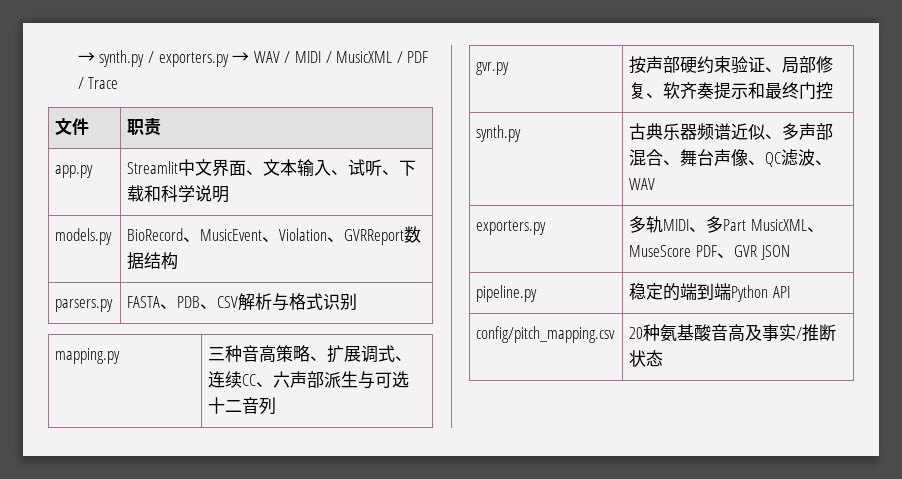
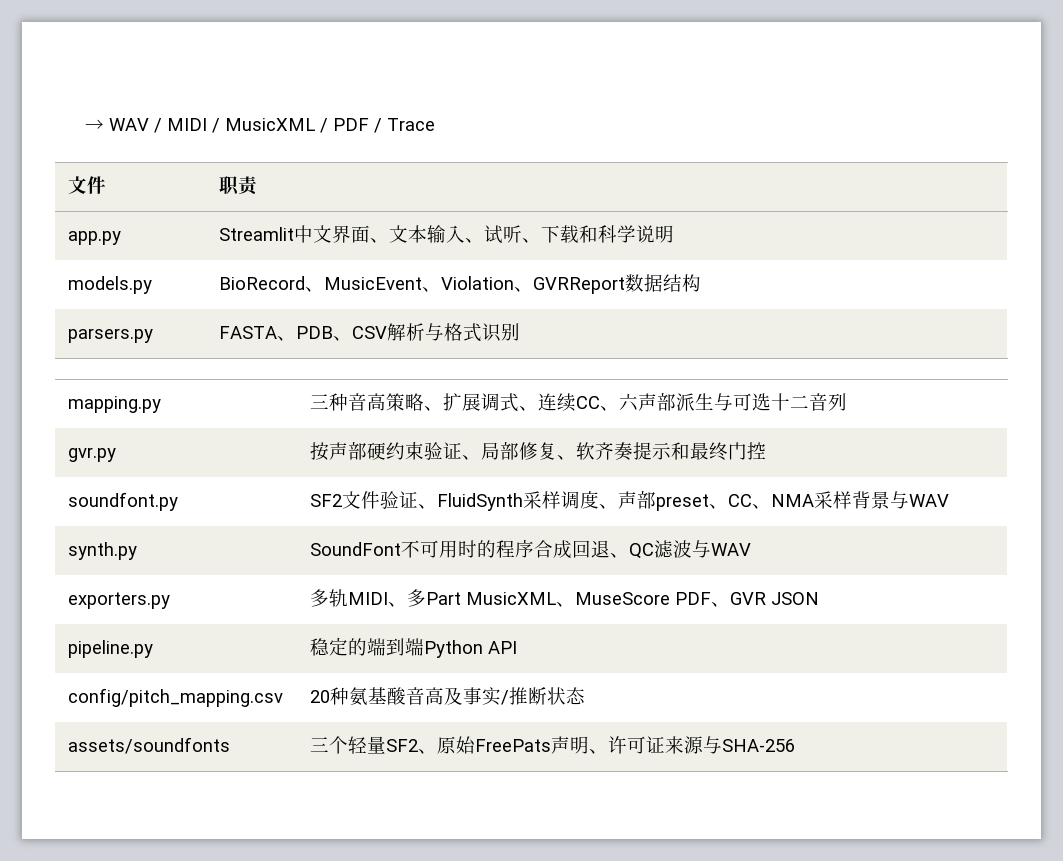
[77,50,250,67] → synth.py / exporters.py → -> [84,119,104,131] →
[476,125,522,142] [629,123,834,140] [629,149,749,166] synth.py | 古典乐器频谱近似、多声部混合、舞台声像 -> [68,492,179,511] [310,491,950,511] [68,542,138,560] [310,540,611,559] soundfont.py | SF2文件验证、FluidSynth采样调度、声部preset、CC、NMA采样背景与WAV // synth.py | SoundFont不可用时的程序合成回退
[815,160,833,165] 、 -> [692,540,712,558] 与
(664, 358) none -> [68,737,231,754] [310,736,796,754] // assets/soundfonts | 三个轻量SF2、原始FreePats声明、许可证来源与SHA-256

